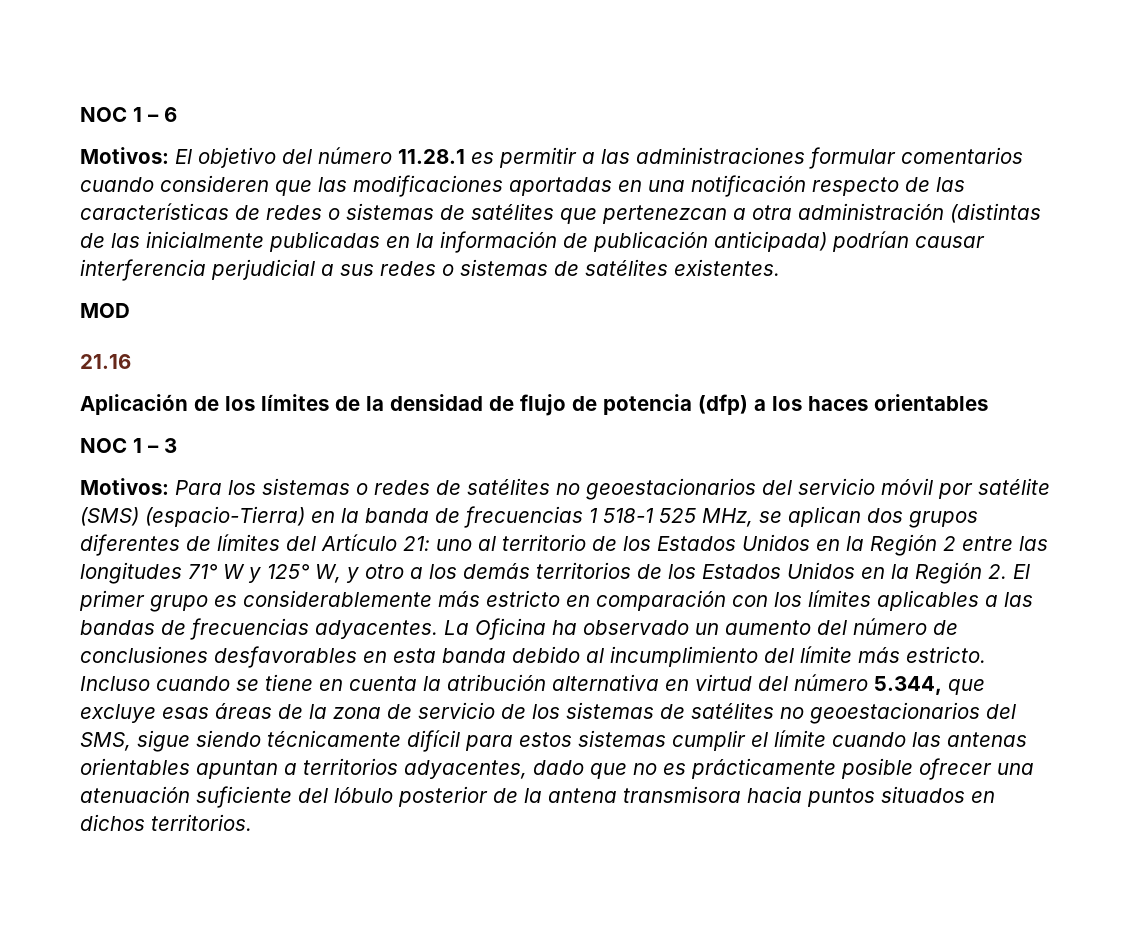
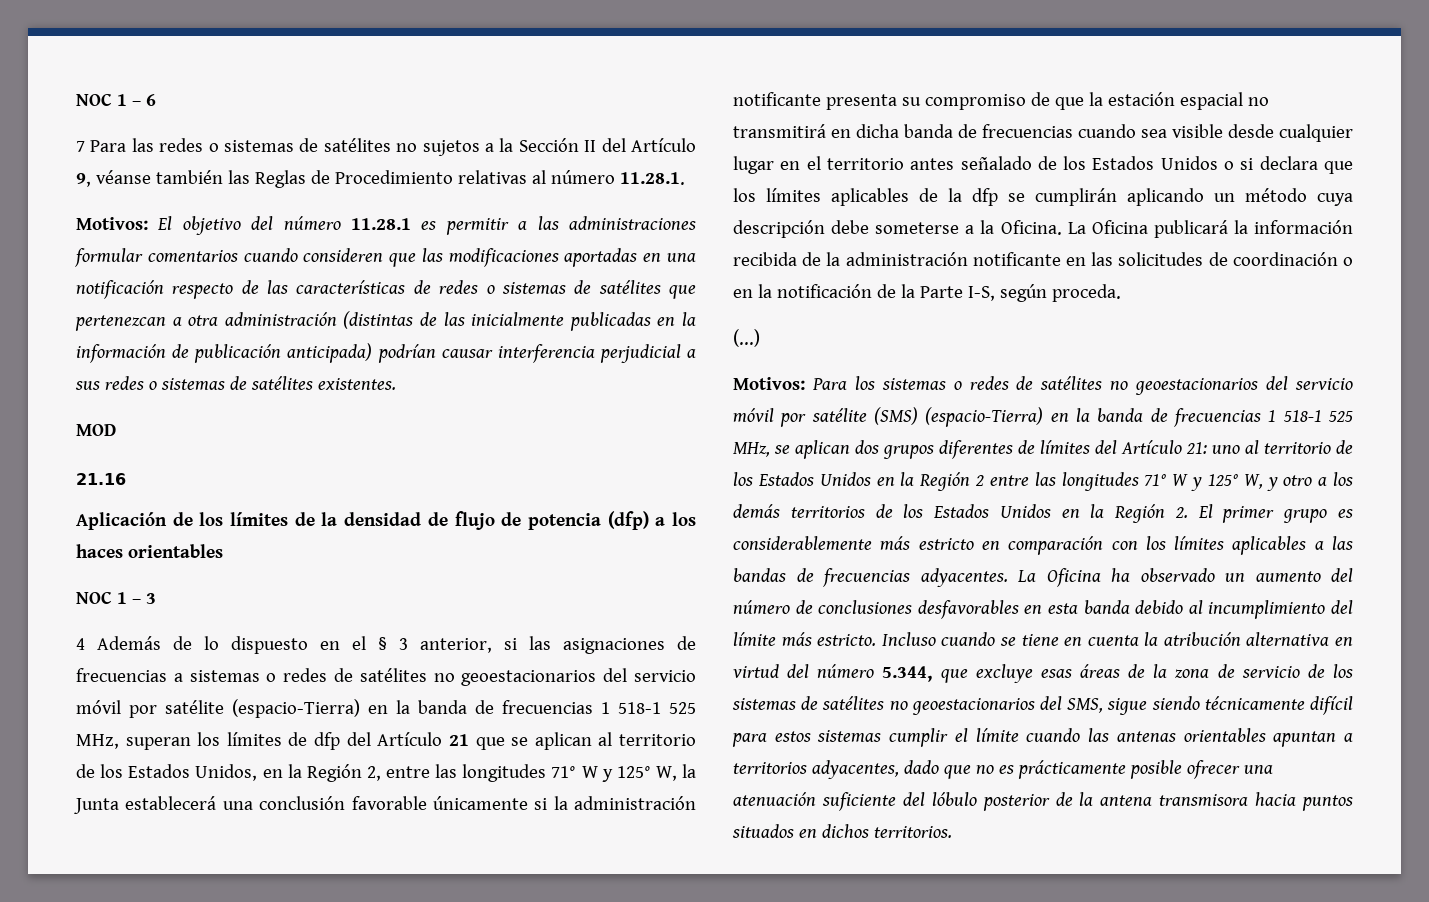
(177, 114) none -> [76,138,696,156] [76,170,685,188] // 7 Para las redes o sistemas de satélites no sujetos a la Sección II del Artículo 9, véanse también las Reglas de Procedimiento relativas al número 11.28.1.
(177, 445) none -> [76,636,696,654] [76,668,696,686] [76,699,696,718] [76,732,696,750] [76,764,696,782] [74,796,696,814] [733,92,1269,110] [733,124,1353,142] [733,156,1353,174] [733,188,1353,206] [733,220,1353,238] [733,252,1353,266] [733,284,1121,302] [733,329,760,347] // 4 Además de lo dispuesto en el § 3 anterior, si las asignaciones de frecuencias a sistemas o redes de satélites no geoestacionarios del servicio móvil por satélite (espacio-Tierra) en la banda de frecuencias 1 518-1 525 MHz, superan los límites de dfp del Artículo 21 que se aplican al territorio de los Estados Unidos, en la Región 2, entre las longitudes 71° W y 125° W, la Junta establecerá una conclusión favorable únicamente si la administración notificante presenta su compromiso de que la estación espacial no transmitirá en dicha banda de frecuencias cuando sea visible desde cualquier lugar en el territorio antes señalado de los Estados Unidos o si declara que los límites aplicables de la dfp se cumplirán aplicando un método cuya descripción debe someterse a la Oficina. La Oficina publicará la información recibida de la administración notificante en las solicitudes de coordinación o en la notificación de la Parte I-S, según proceda. // (...)

